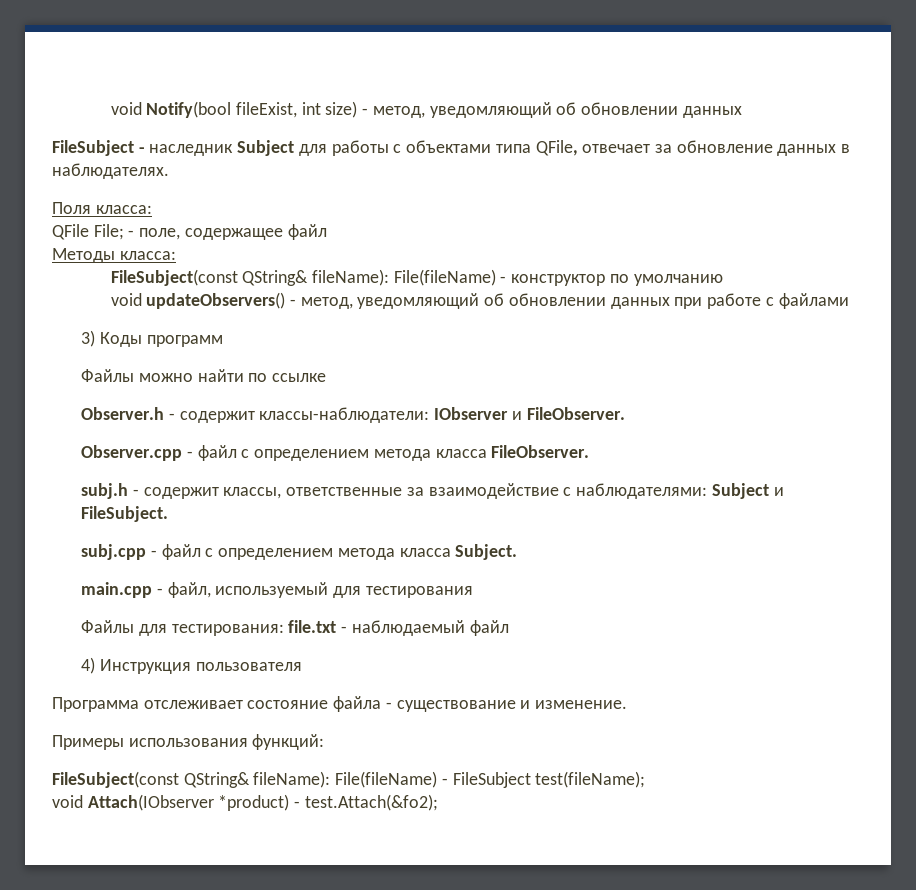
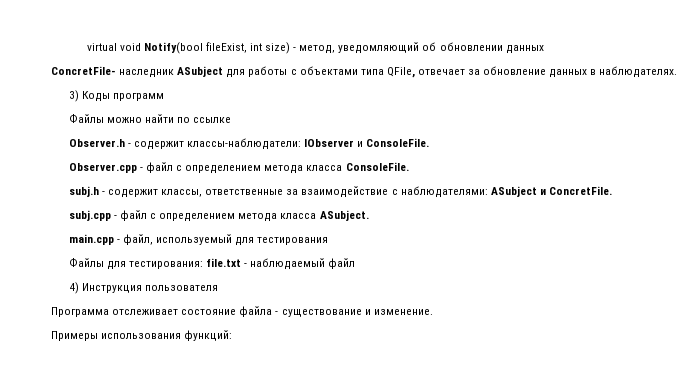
(110, 108) none -> [86,43,117,51] virtual
[52,140,295,156] FileSubject - наследник Subject -> [51,66,224,78] ConcretFile- наследник ASubject
[52,202,152,214] [52,224,327,240] [52,248,176,263] [110,269,723,286] [110,292,849,309] // Поля класса: // QFile File; - поле, содержащее файл // Методы класса: // FileSubject(const QString& fileName): File(fileName) - конструктор по умолчанию // void updateObservers() - метод, уведомляющий об обновлении данных при работе с файлами -> (678, 72) none
[526,407,625,420] FileObserver. -> [366,138,430,147] ConsoleFile.
[491,445,590,458] FileObserver. -> [345,162,409,171] ConsoleFile.
[711,483,784,499] [81,506,169,522] Subject и FileSubject. -> [490,186,612,197] ASubject и ConcretFile.
[455,544,518,560] Subject. -> [319,210,369,221] ASubject.
[52,771,646,788] [52,794,438,811] // FileSubject(const QString& fileName): File(fileName) - FileSubject test(fileName); // void Attach(IObserver *product) - test.Attach(&fo2); -> (233, 335) none

